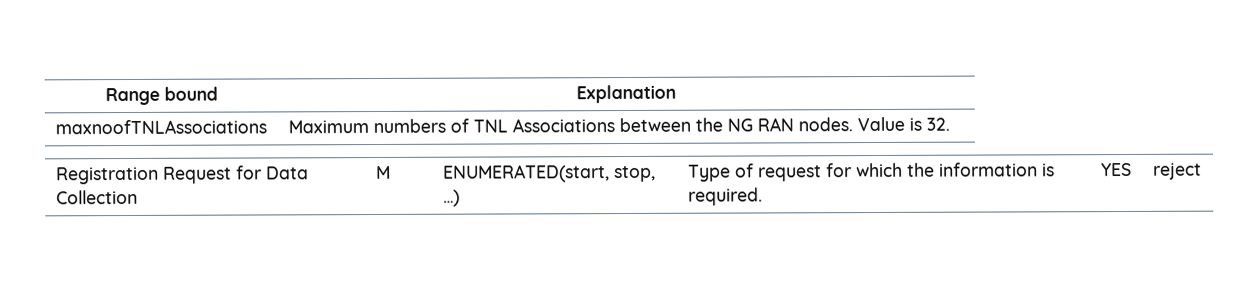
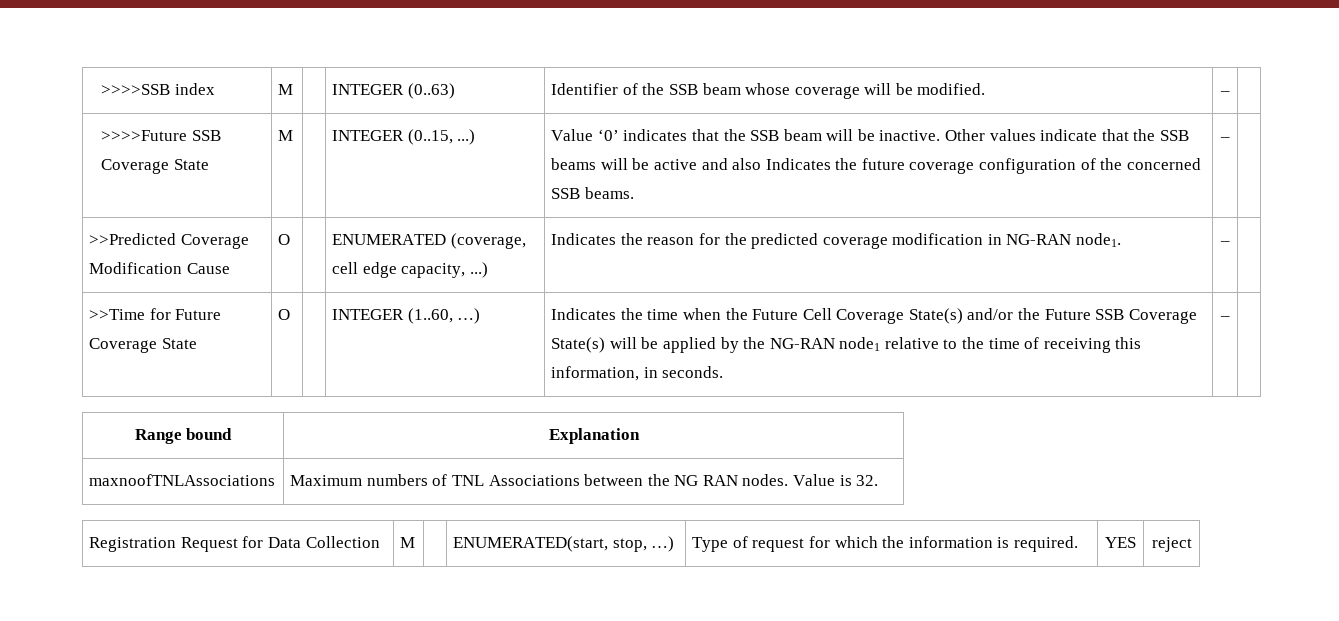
(105, 96) none -> [101,83,215,95] [278,84,294,95] [332,83,455,99] [551,83,986,99] [1219,91,1230,95] [101,130,221,141] [101,159,209,174] [278,130,294,141] [332,129,476,145] [551,129,1190,141] [551,158,1201,174] [551,187,634,199] [1219,137,1230,141] [89,233,249,249] [89,262,230,274] [278,234,291,245] [332,233,526,249] [332,262,488,278] [551,233,1122,249] [1219,241,1230,245] [89,308,222,320] [89,338,197,353] [278,309,291,320] [332,308,481,324] [551,308,1197,324] [551,337,1142,353] [551,366,724,381] [1219,316,1230,320] >>>>SSB index | M | | INTEGER (0..63) | Identifier of the SSB beam whose coverage will be modified. | – | // >>>>Future SSB Coverage State | M | | INTEGER (0..15, ...) | Value ‘0’ indicates that the SSB beam will be inactive. Other values indicate that the SSB beams will be active and also Indicates the future coverage configuration of the concerned SSB beams. | – | // >>Predicted Coverage Modification Cause | O | | ENUMERATED (coverage, cell edge capacity, ...) | Indicates the reason for the predicted coverage modification in NG-RAN node1. | – | // >>Time for Future Coverage State | O | | INTEGER (1..60, …) | Indicates the time when the Future Cell Coverage State(s) and/or the Future SSB Coverage State(s) will be applied by the NG-RAN node1 relative to the time of receiving this information, in seconds. | – | //

